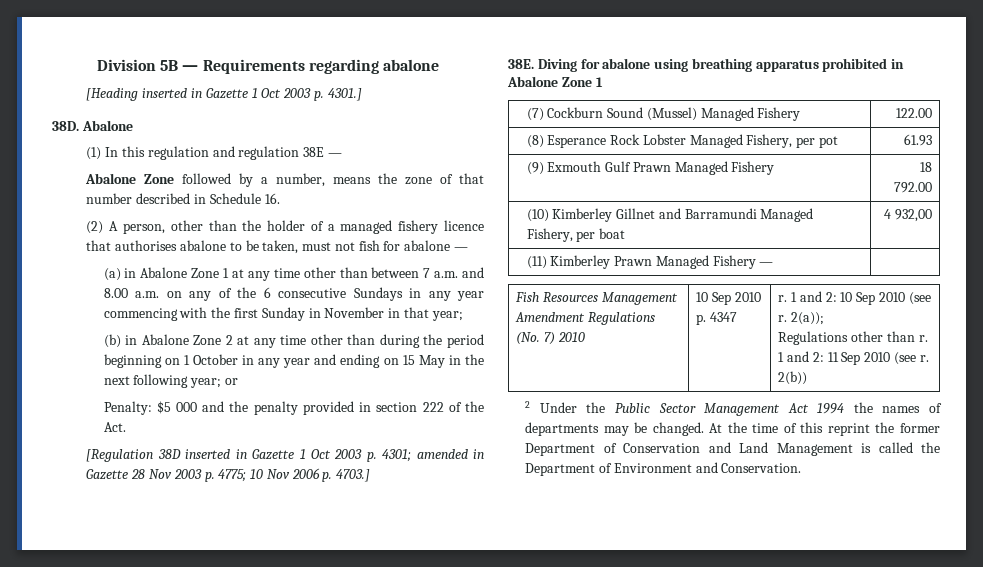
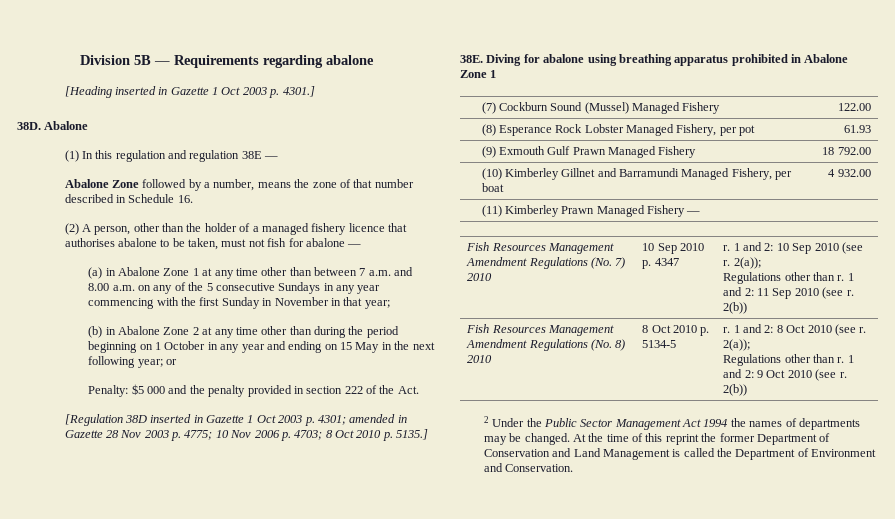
[263,287,271,298] 6 -> [206,283,213,291] 5
[336,469,371,482] 4703.] -> [294,429,429,441] 4703; 8 Oct 2010 p. 5135.]
[894,209,932,222] 932,00 -> [837,169,871,177] 932.00
(808, 378) none -> [466,324,615,336] [466,339,626,351] [467,355,493,363] [642,325,710,336] [642,340,677,348] [723,324,867,336] [723,339,751,351] [723,354,854,366] [723,369,847,381] [723,384,748,396] // Fish Resources Management Amendment Regulations (No. 8) 2010 | 8 Oct 2010 p. 5134-5 | r. 1 and 2: 8 Oct 2010 (see r. 2(a)); // Regulations other than r. 1 and 2: 9 Oct 2010 (see r. 2(b))

